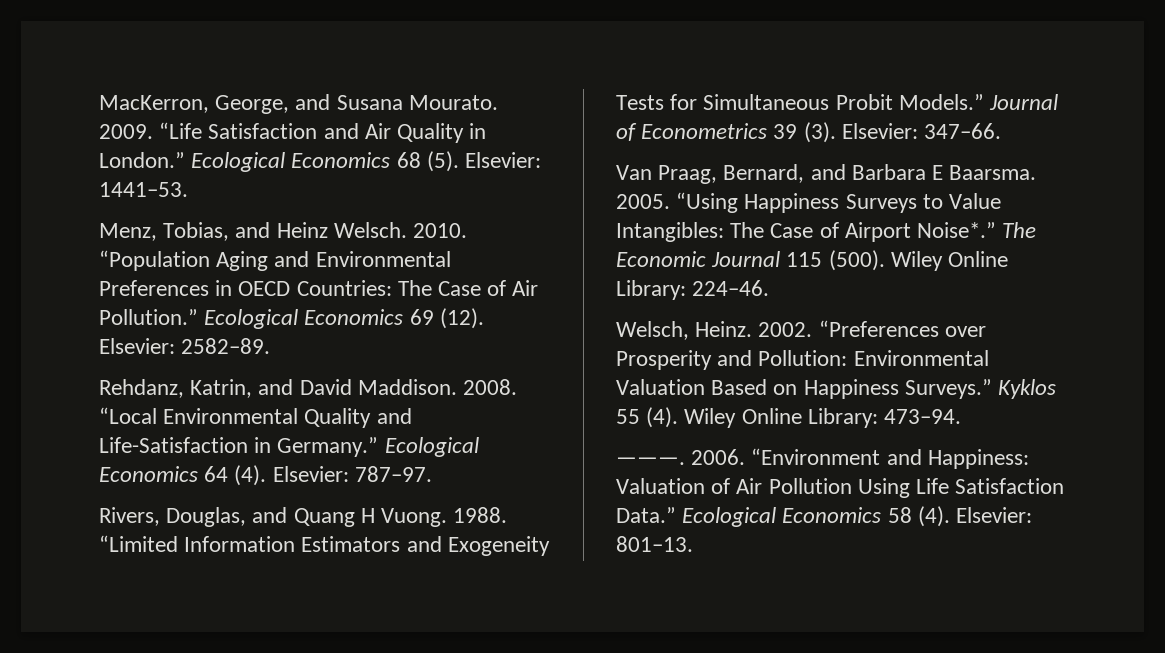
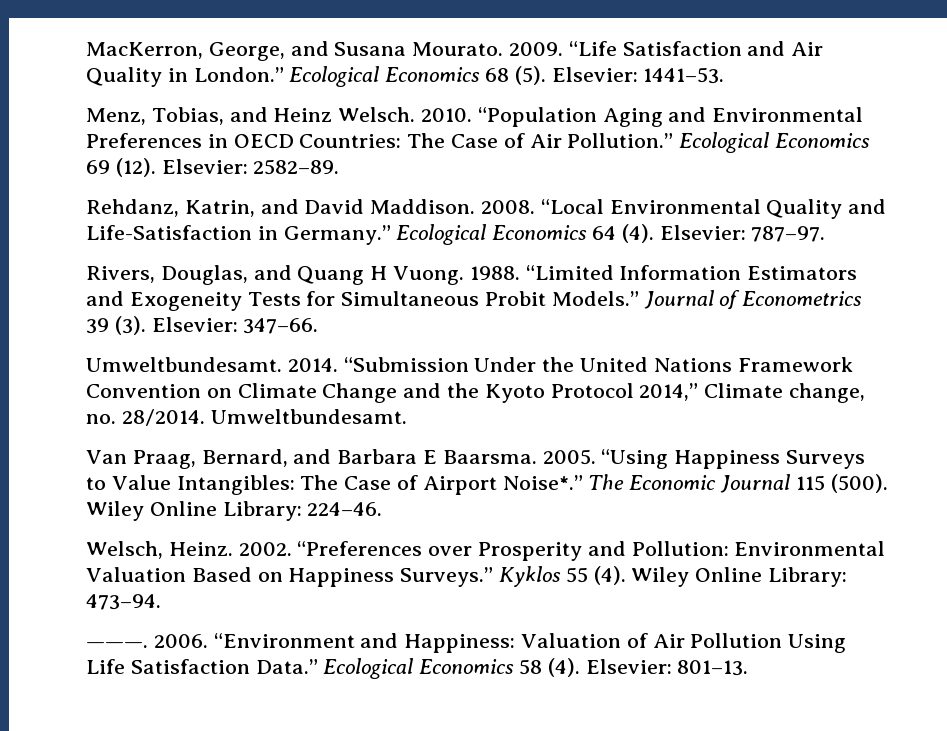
(1002, 131) none -> [86,357,853,372] [86,383,866,403] [86,409,407,426] // Umweltbundesamt. 2014. “Submission Under the United Nations Framework Convention on Climate Change and the Kyoto Protocol 2014,” Climate change, no. 28/2014. Umweltbundesamt.

